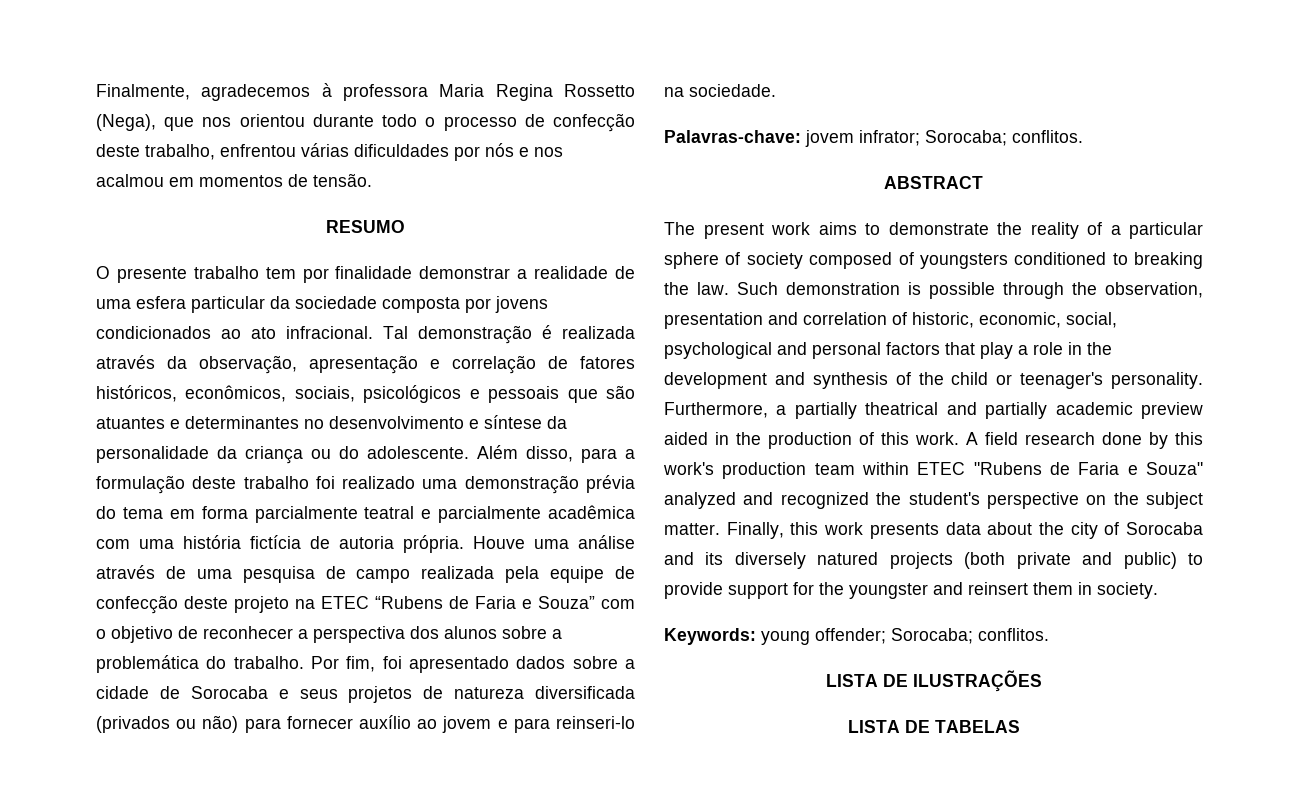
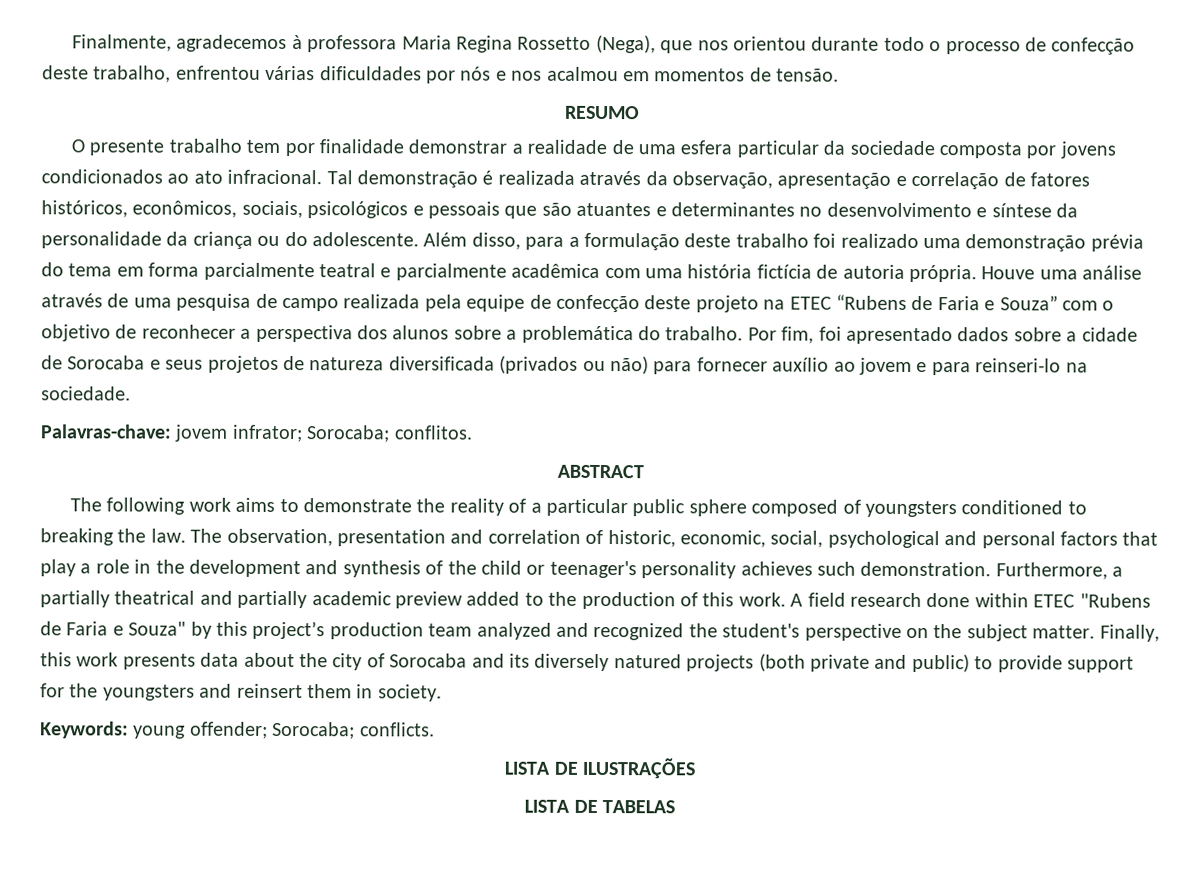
[703,223,764,239] present -> [106,497,186,515] following
[664,252,803,269] sphere of society -> [632,499,747,517] public sphere
[737,282,1097,299] Such demonstration is possible through the -> [190,528,223,543] The
[1111,372,1203,389] personality. -> [641,561,992,579] personality achieves such demonstration.
[664,432,729,445] aided in -> [466,591,544,606] added to
[1149,432,1203,449] [663,462,855,479] by this work's production team -> (971, 600) none
(1203, 468) none -> [190,620,473,640] by this project’s production team
[849,583,928,599] youngster -> [102,684,195,701] youngsters
[978,628,1049,641] conflitos. -> [359,722,435,737] conflicts.

